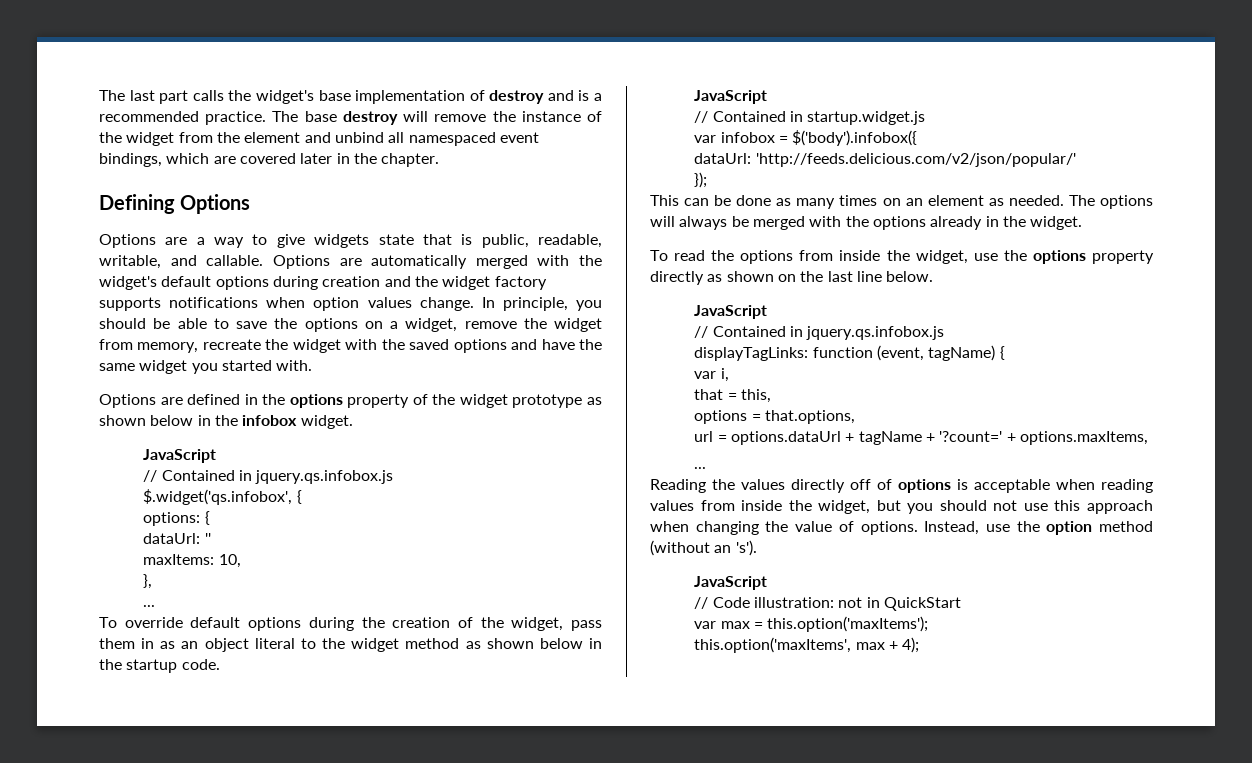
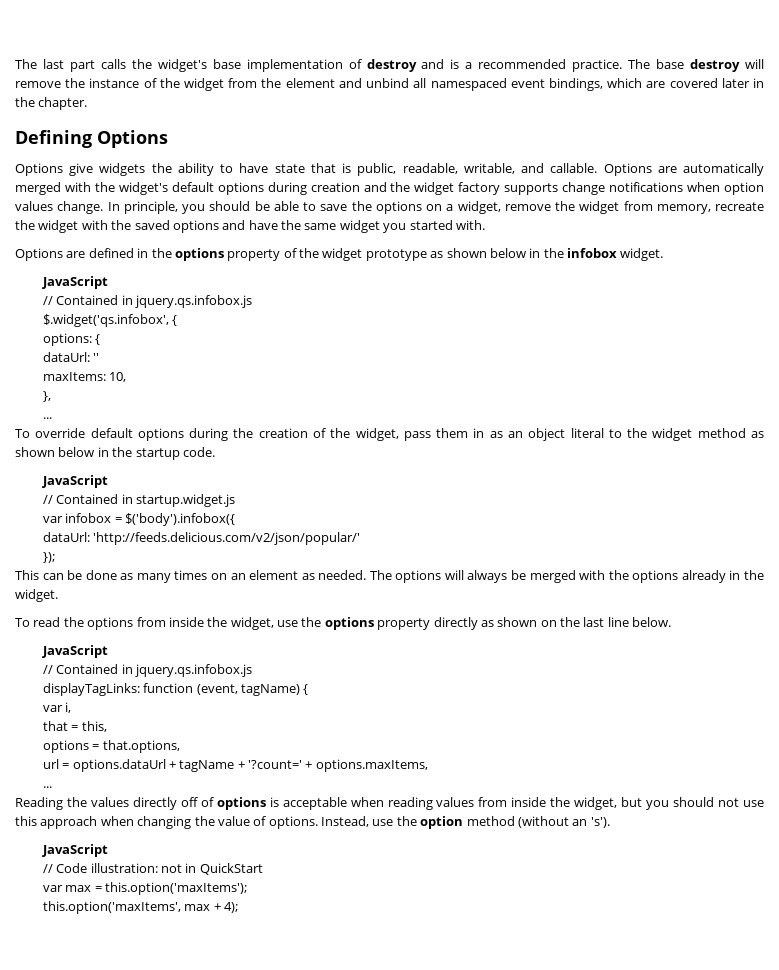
[165,234,370,248] are a way to give widgets -> [69,163,269,176] give widgets the ability to have
(161, 304) none -> [562,182,606,195] change

